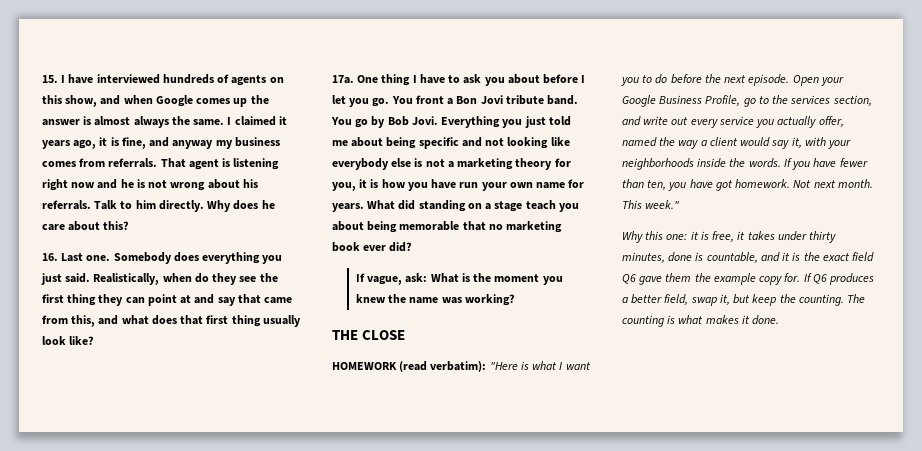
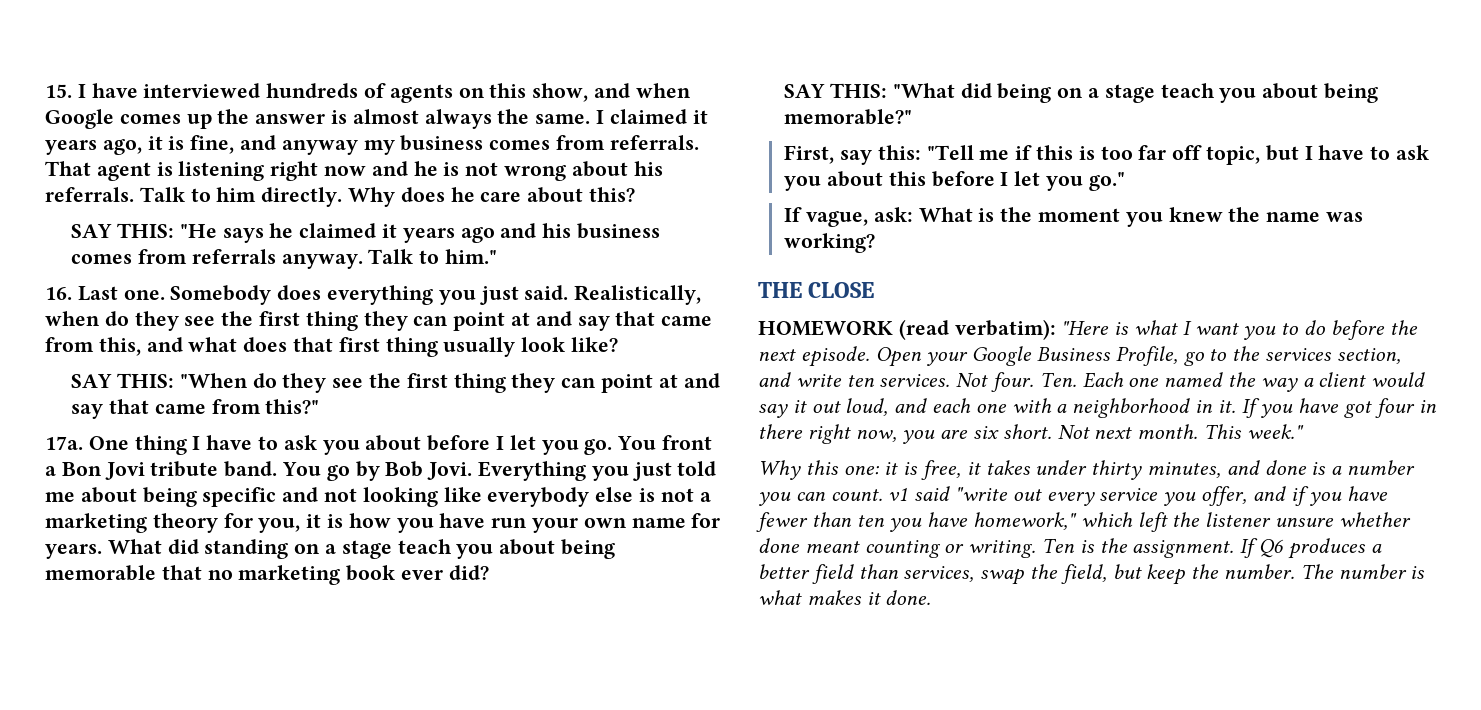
(130, 225) none -> [71,223,660,243] [71,249,497,269] // SAY THIS: "He says he claimed it years ago and his business comes from referrals anyway. Talk to him."
(95, 340) none -> [71,373,720,393] [71,399,320,419] // SAY THIS: "When do they see the first thing they can point at and say that came from this?"
(413, 247) none -> [784,83,1378,103] [784,109,913,125] [784,145,1430,165] [784,171,1125,191] // SAY THIS: "What did being on a stage teach you about being memorable?" // First, say this: "Tell me if this is too far off topic, but I have to ask you about this before I let you go."
[671,116,844,128] out every service you actually offer, -> [846,372,1160,392] ten services. Not four. Ten. Each one
[791,137,852,149] [622,158,868,170] [622,179,791,191] it, with your neighborhoods inside the words. If you have fewer than ten, you have got homework. -> [792,398,1437,418] [758,424,1052,444] it out loud, and each one with a neighborhood in it. If you have got four in there right now, you are six short.
(665, 257) none -> [1226,460,1260,475] and
[706,252,875,263] [622,273,801,285] countable, and it is the exact field Q6 gave them the example copy for. -> [1331,460,1416,475] [758,486,1389,506] [756,512,1411,532] [758,538,1235,558] a number you can count. v1 said "write out every service you offer, and if you have fewer than ten you have homework," which left the listener unsure whether done meant counting or writing. Ten is the assignment.
[664,294,866,306] [622,315,664,327] field, swap it, but keep the counting. The counting -> [811,564,1407,585] field than services, swap the field, but keep the number. The number

